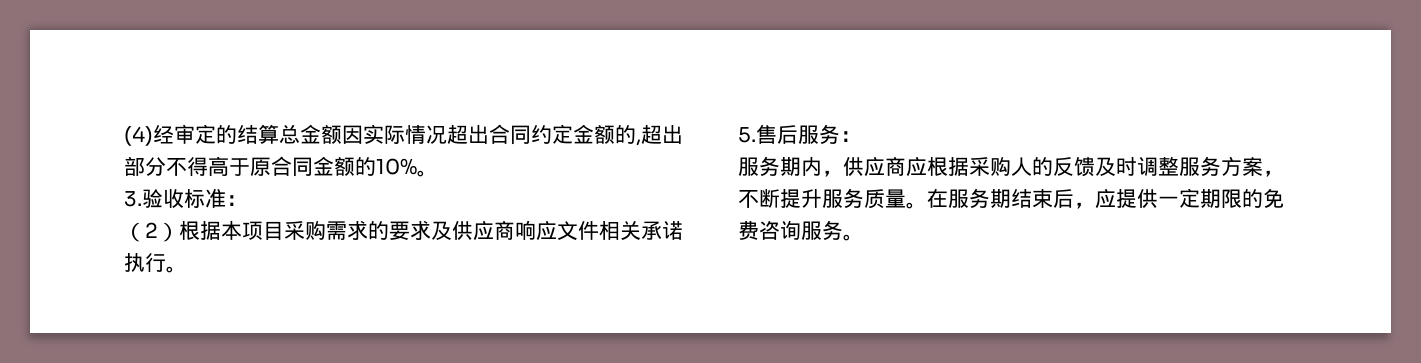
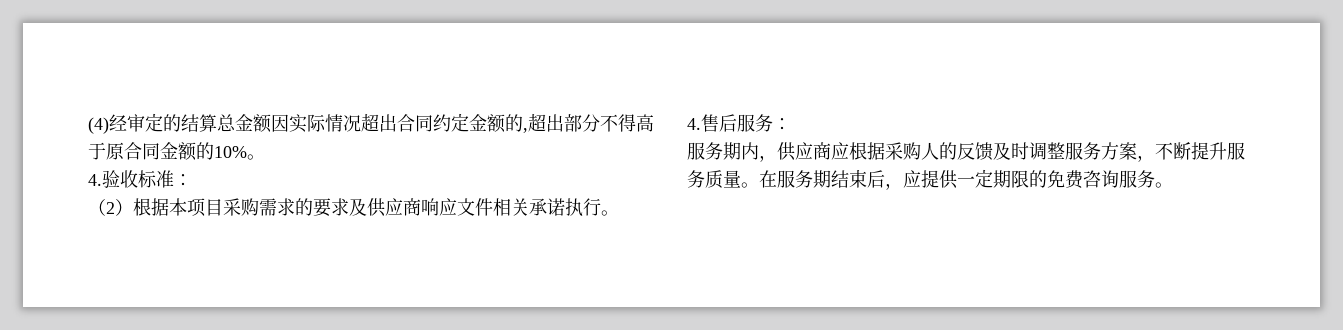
[124,191,142,207] 3. -> [88,174,102,186] 4.
[738,127,756,143] 5. -> [687,118,701,130] 4.

